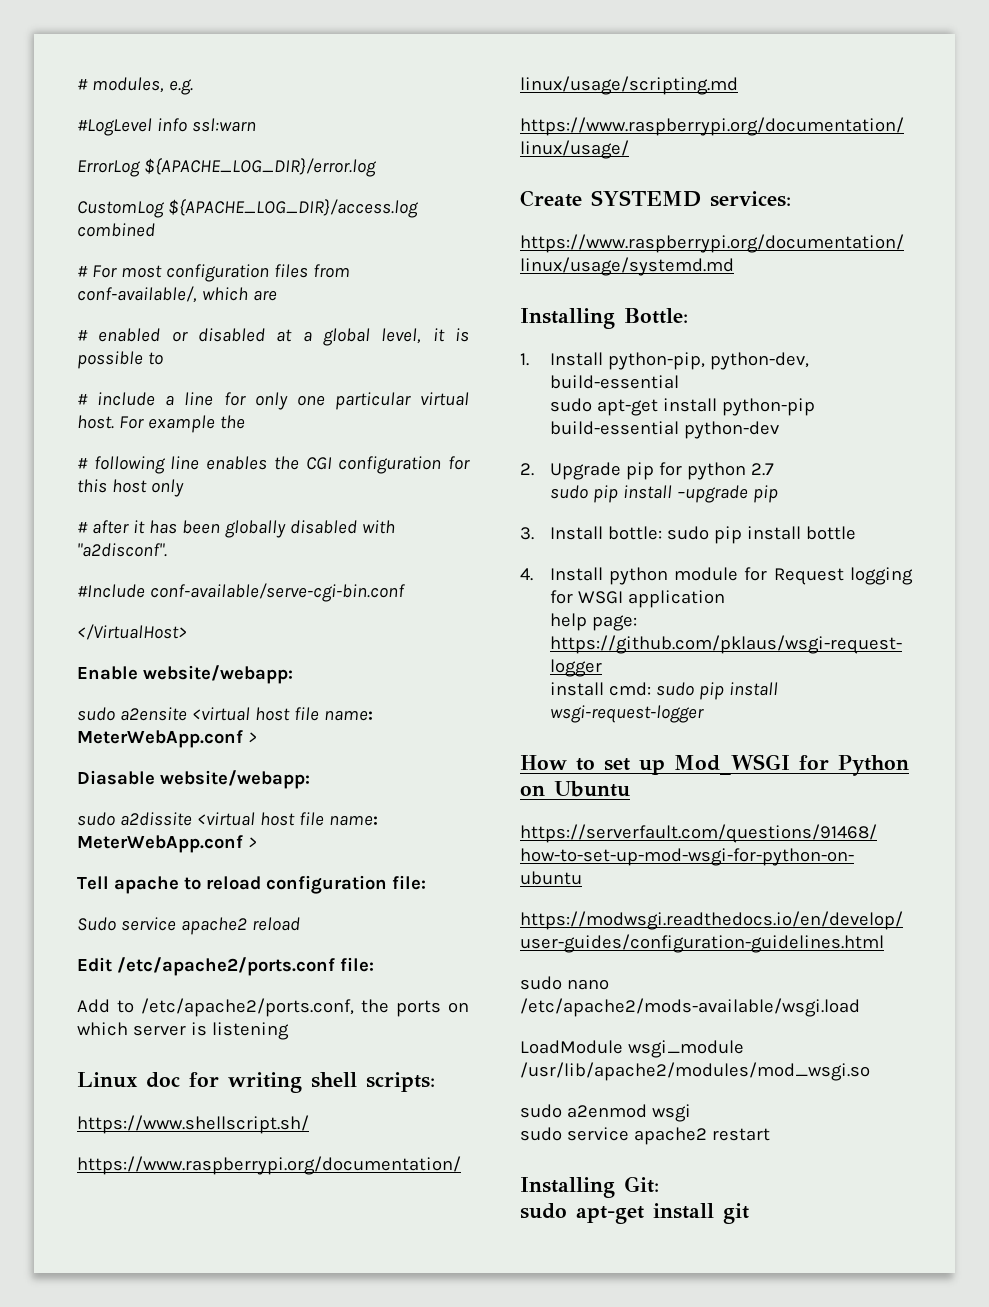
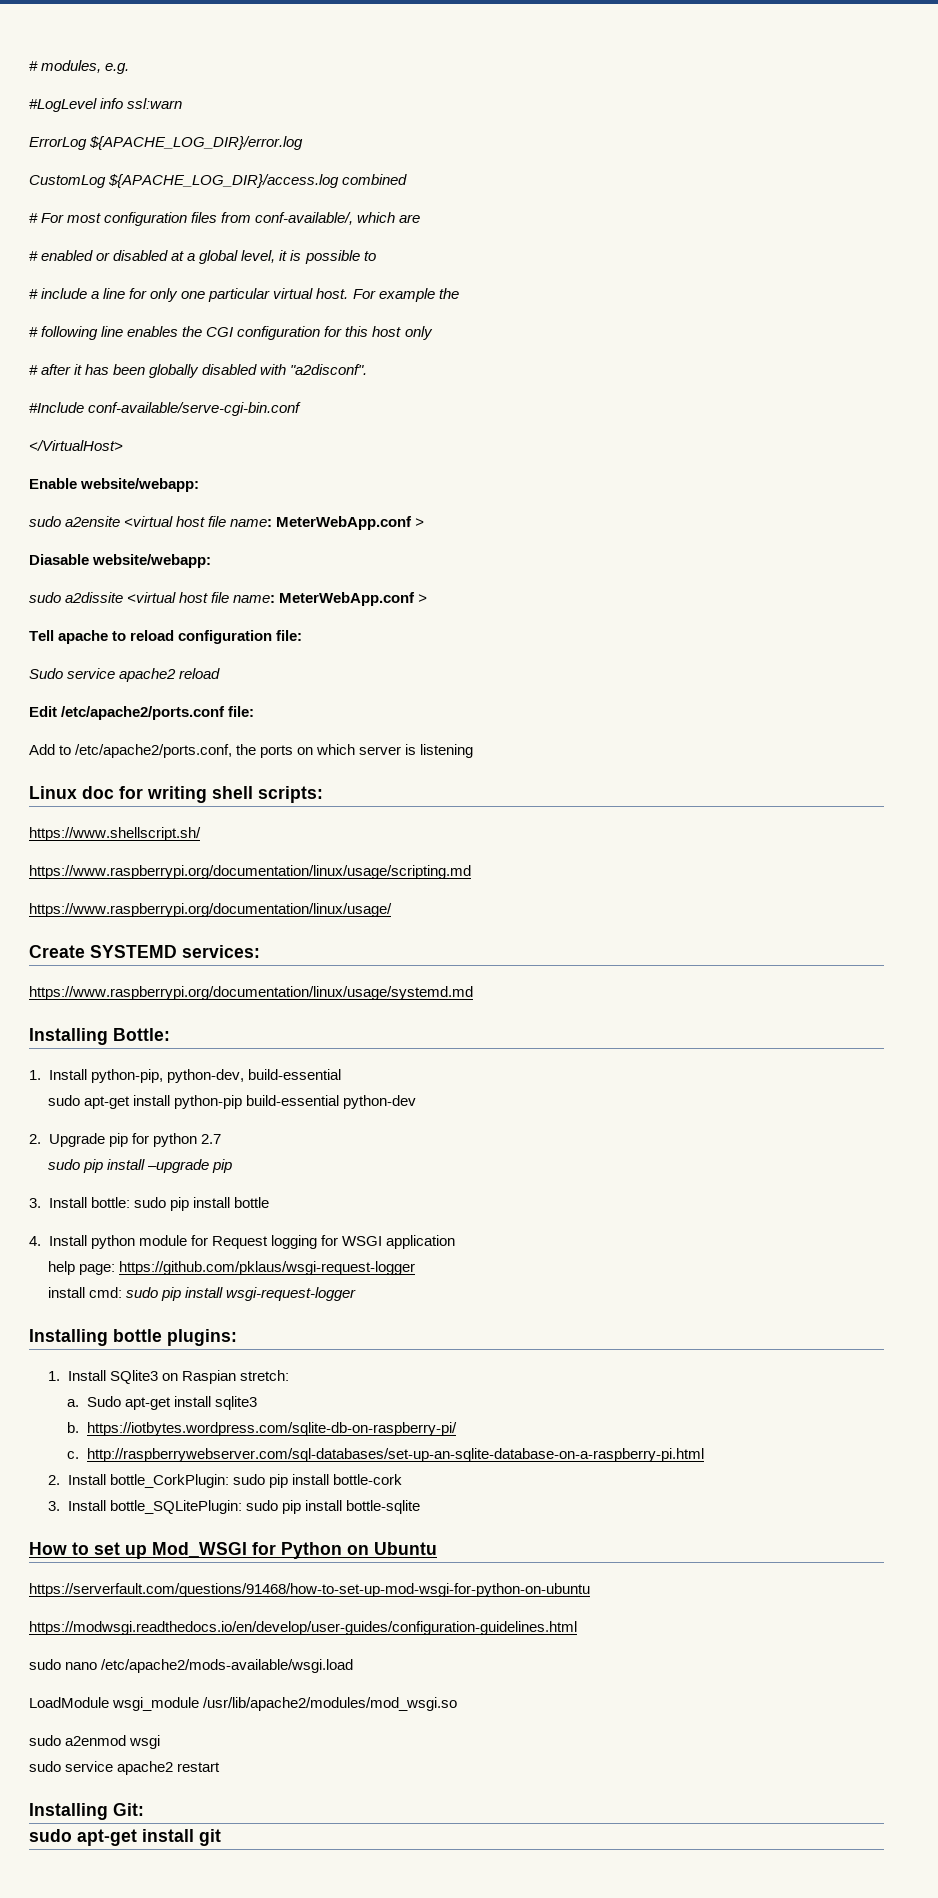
(704, 714) none -> [29,1329,237,1346] [48,1370,289,1384] [67,1396,257,1410] [67,1422,457,1436] [67,1448,704,1462] [48,1474,402,1488] [48,1500,420,1514] // Installing bottle plugins: // 1. Install SQlite3 on Raspian stretch: // a. Sudo apt-get install sqlite3 // b. https://iotbytes.wordpress.com/sqlite-db-on-raspberry-pi/ // c. http://raspberrywebserver.com/sql-databases/set-up-an-sqlite-database-on-a-raspberry-pi.html // 2. Install bottle_CorkPlugin: sudo pip install bottle-cork // 3. Install bottle_SQLitePlugin: sudo pip install bottle-sqlite

